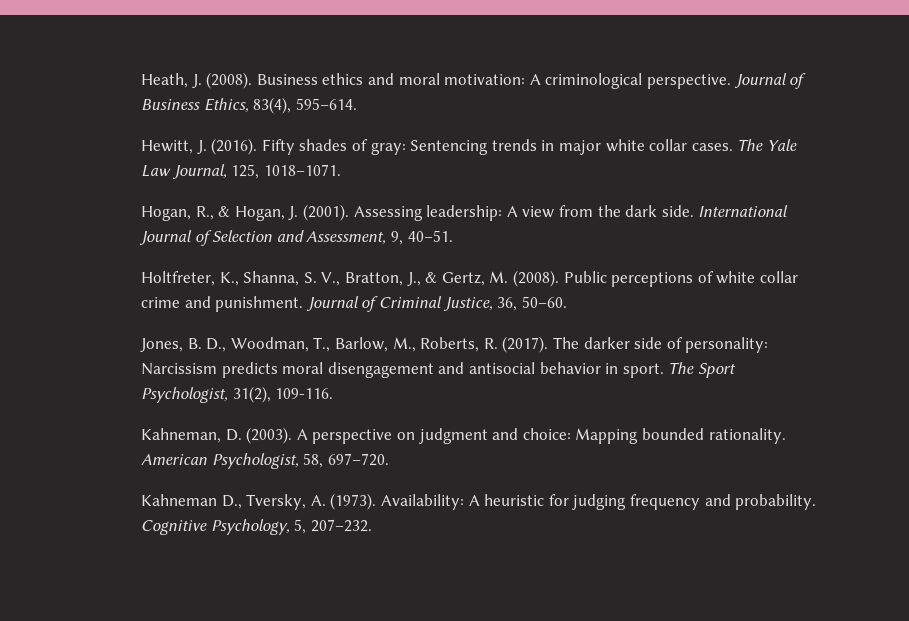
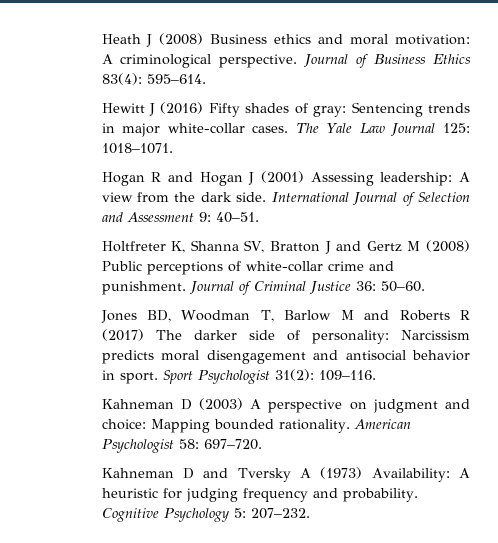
[141,72,253,89] Heath, J. (2008). -> [101,33,204,47] Heath J (2008)
[203,97,292,114] Ethics, 83(4), -> [433,54,471,64] [101,73,142,85] Ethics 83(4):
[141,138,258,155] Hewitt, J. (2016). -> [101,102,204,116] Hewitt J (2016)
[605,139,688,152] white collar -> [167,123,245,134] white-collar
[171,164,260,179] Journal, 125, -> [391,123,470,136] Journal 125:
[141,204,350,221] Hogan, R., & Hogan, J. (2001). -> [101,171,304,186] Hogan R and Hogan J (2001)
[306,231,404,245] Assessment, 9, -> [126,212,211,222] Assessment 9:
[141,270,559,287] Holtfreter, K., Shanna, S. V., Bratton, J., & Gertz, M. (2008). -> [101,240,471,254] Holtfreter K, Shanna SV, Bratton J and Gertz M (2008)
[716,271,798,284] white collar -> [245,261,323,272] white-collar
[442,297,518,311] Justice, 36, -> [309,281,376,294] Justice 36:
[140,336,549,353] Jones, B. D., Woodman, T., Barlow, M., Roberts, R. (2017). -> [100,310,470,323] [101,329,144,341] Jones BD, Woodman T, Barlow M and Roberts R (2017)
[668,362,736,378] [141,386,334,403] [141,427,293,444] The Sport Psychologist, 31(2), 109-116. // Kahneman, D. (2003). -> [162,369,376,384] [101,398,243,410] Sport Psychologist 31(2): 109–116. // Kahneman D (2003)
[211,453,324,469] Psychologist, 58, -> [101,439,199,453] Psychologist 58:
[221,493,377,510] D., Tversky, A. (1973). -> [182,467,363,482] D and Tversky A (1973)
[210,519,307,535] Psychology, 5, -> [163,508,246,522] Psychology 5:

